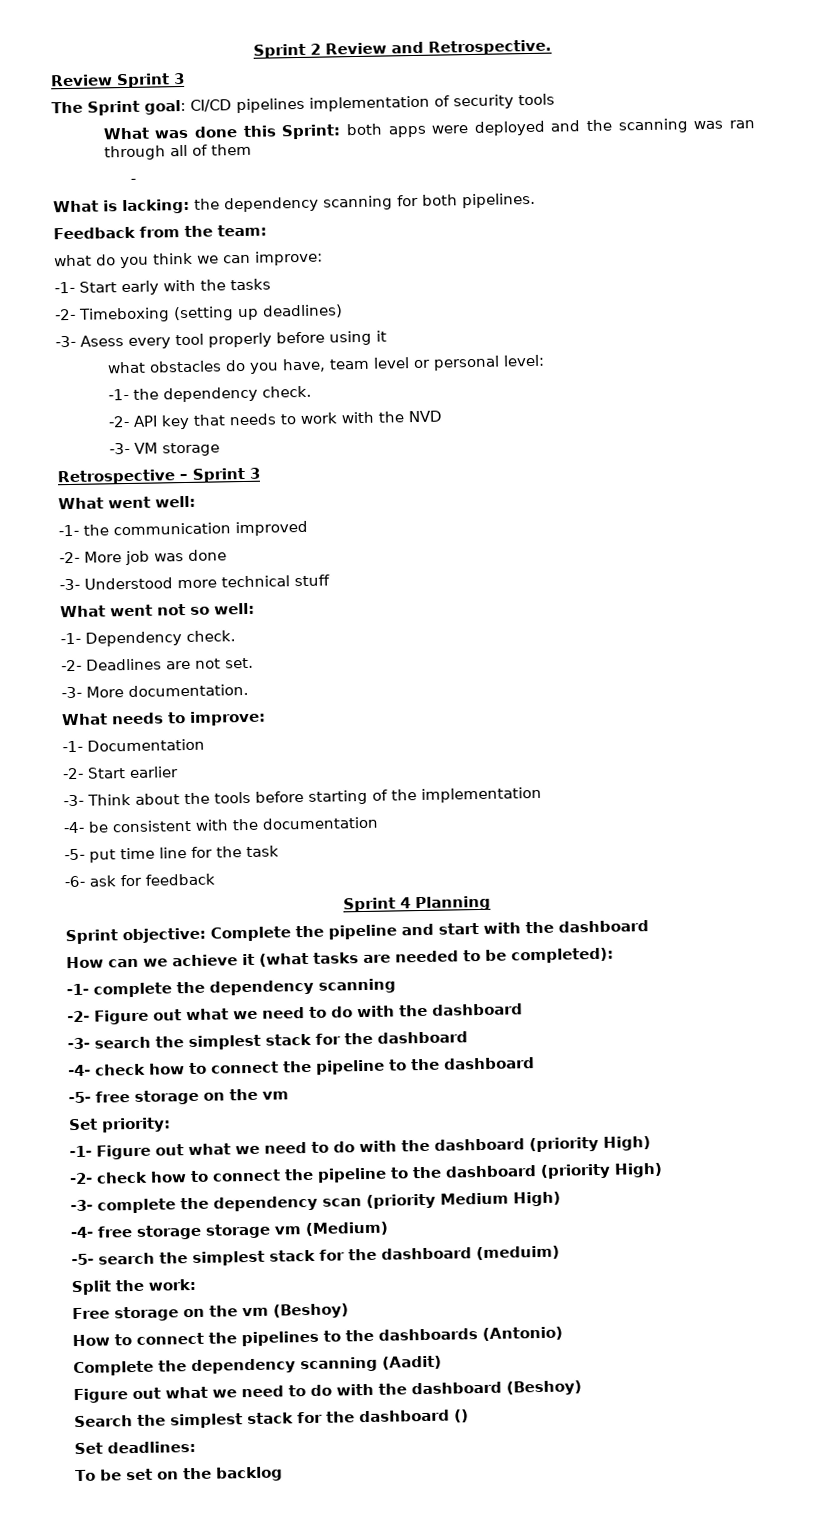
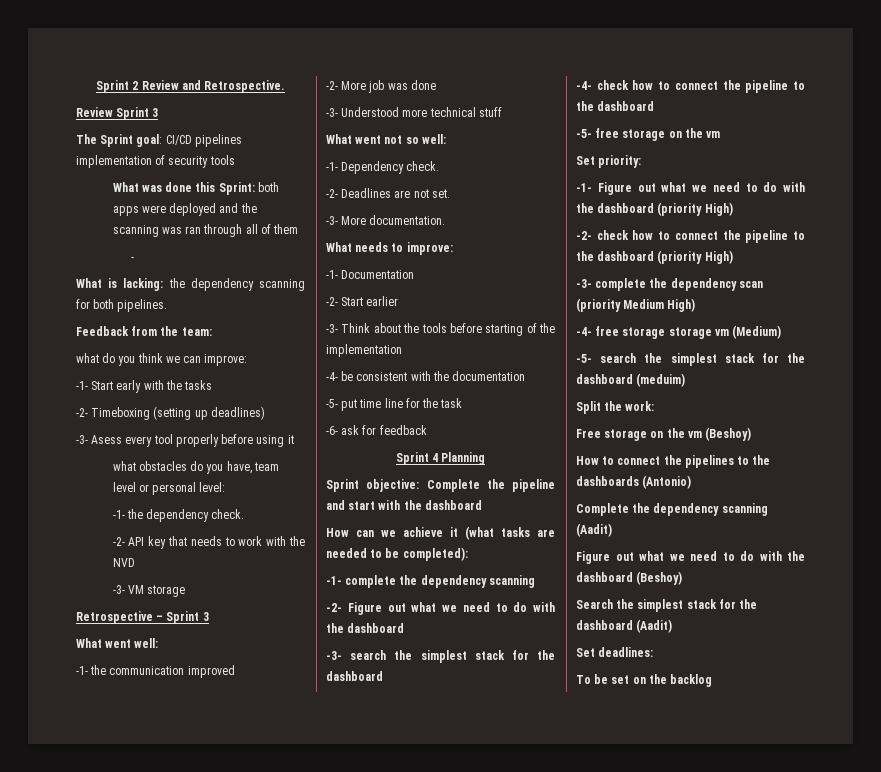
[454,1409,469,1423] () -> [636,619,673,633] (Aadit)

